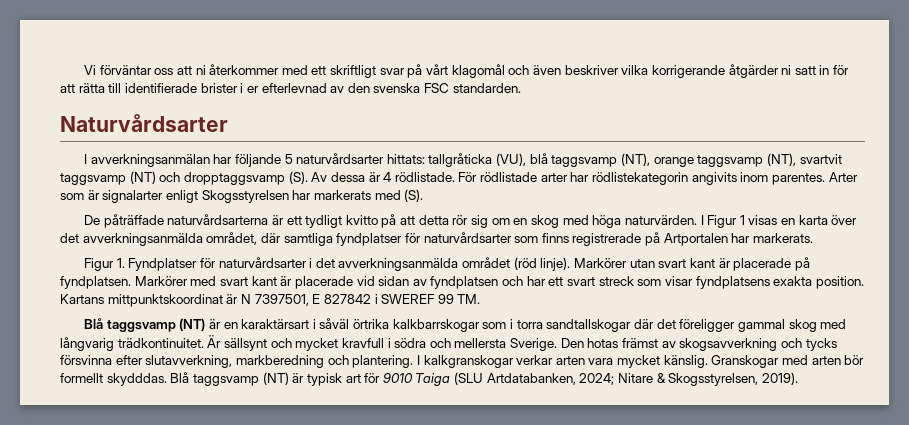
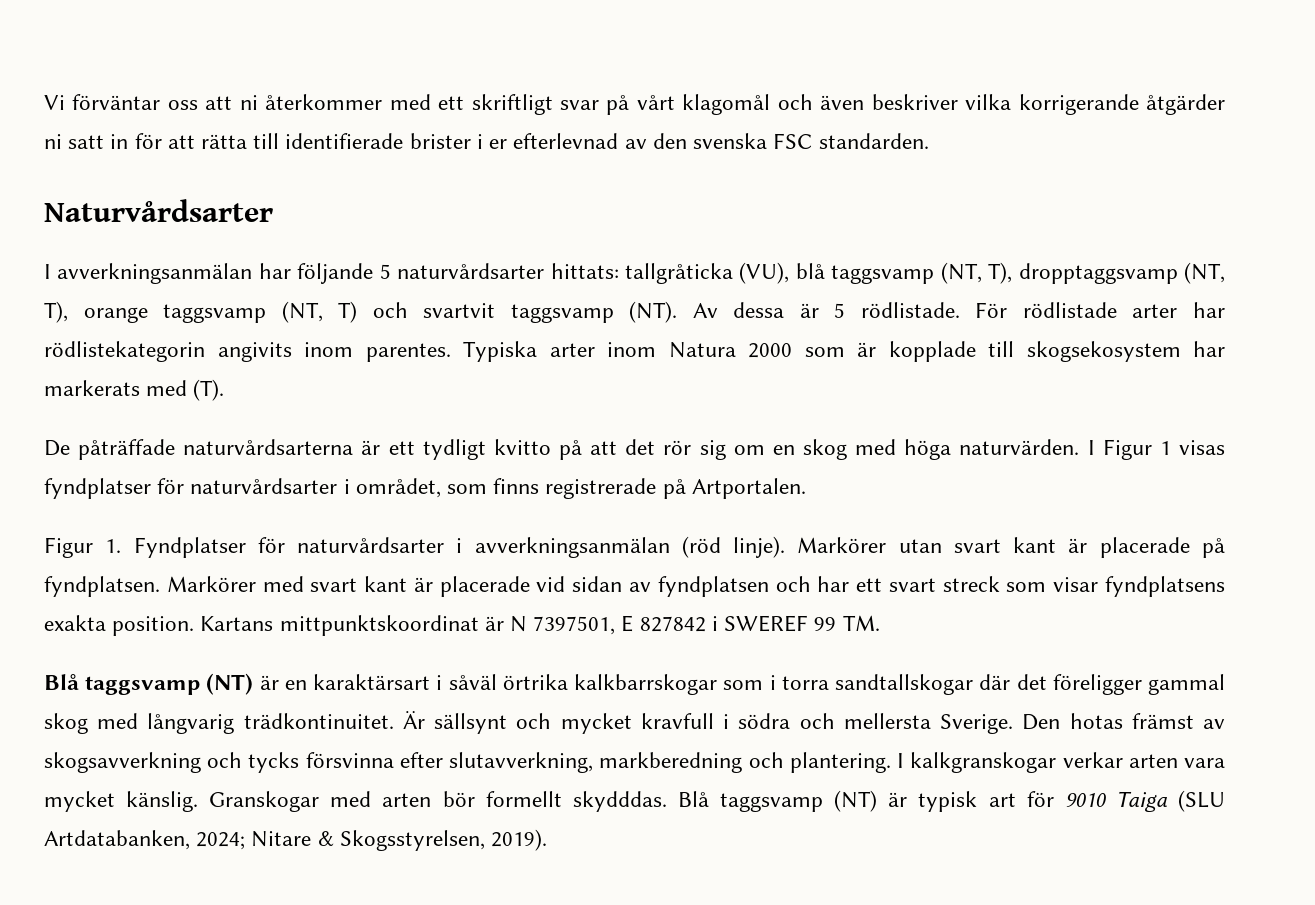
[621,153,842,167] [60,171,308,185] (NT), orange taggsvamp (NT), svartvit taggsvamp (NT) och dropptaggsvamp (S). -> [940,262,1225,284] [44,301,678,323] (NT, T), dropptaggsvamp (NT, T), orange taggsvamp (NT, T) och svartvit taggsvamp (NT).
[383,172,392,182] 4 -> [834,303,846,318] 5
[828,172,858,182] [60,190,289,203] Arter som är signalarter enligt Skogsstyrelsen -> [463,341,1181,362] Typiska arter inom Natura 2000 som är kopplade till skogsekosystem
[404,189,424,202] (S). -> [193,379,225,401] (T).
[418,215,449,225] detta -> [625,439,656,455] det
[781,215,858,225] [60,232,333,246] en karta över det avverkningsanmälda området, där samtliga -> (1225, 447) none
(512, 237) none -> [343,478,441,498] i området,
[663,233,814,246] Artportalen har markerats. -> [691,478,806,499] Artportalen.
[315,257,511,271] det avverkningsanmälda området -> [474,537,670,558] avverkningsanmälan

